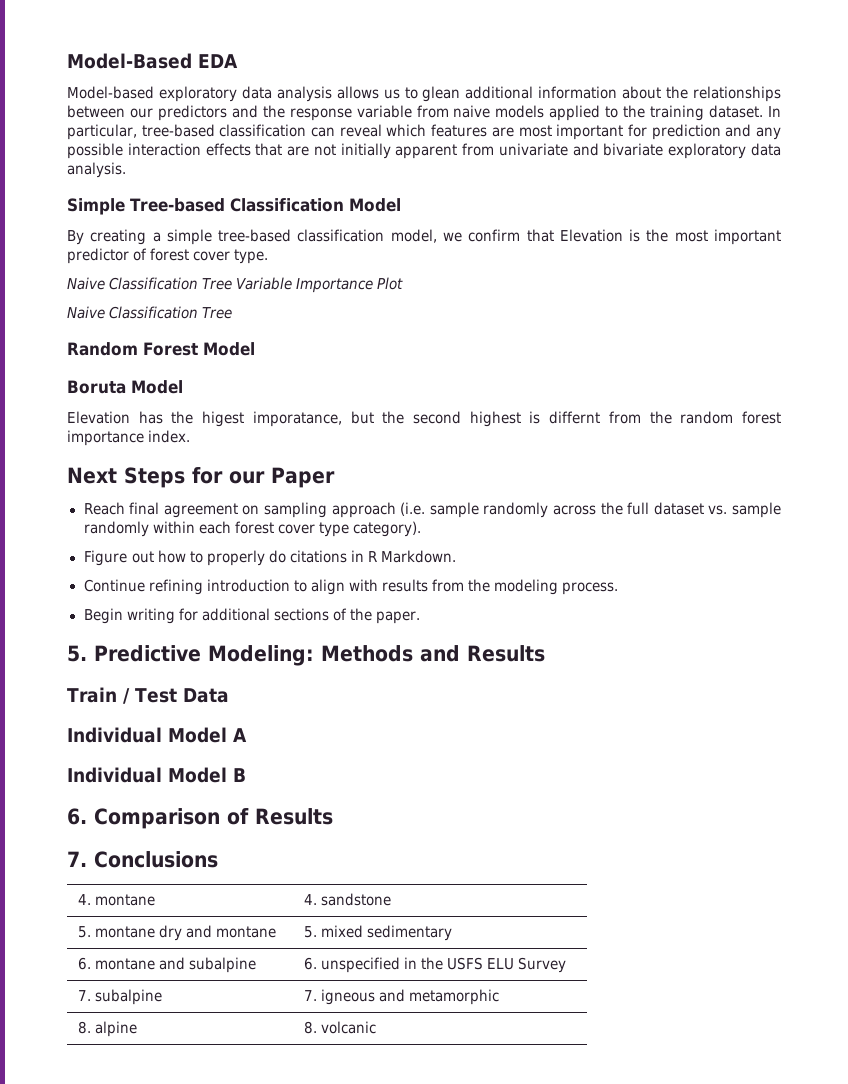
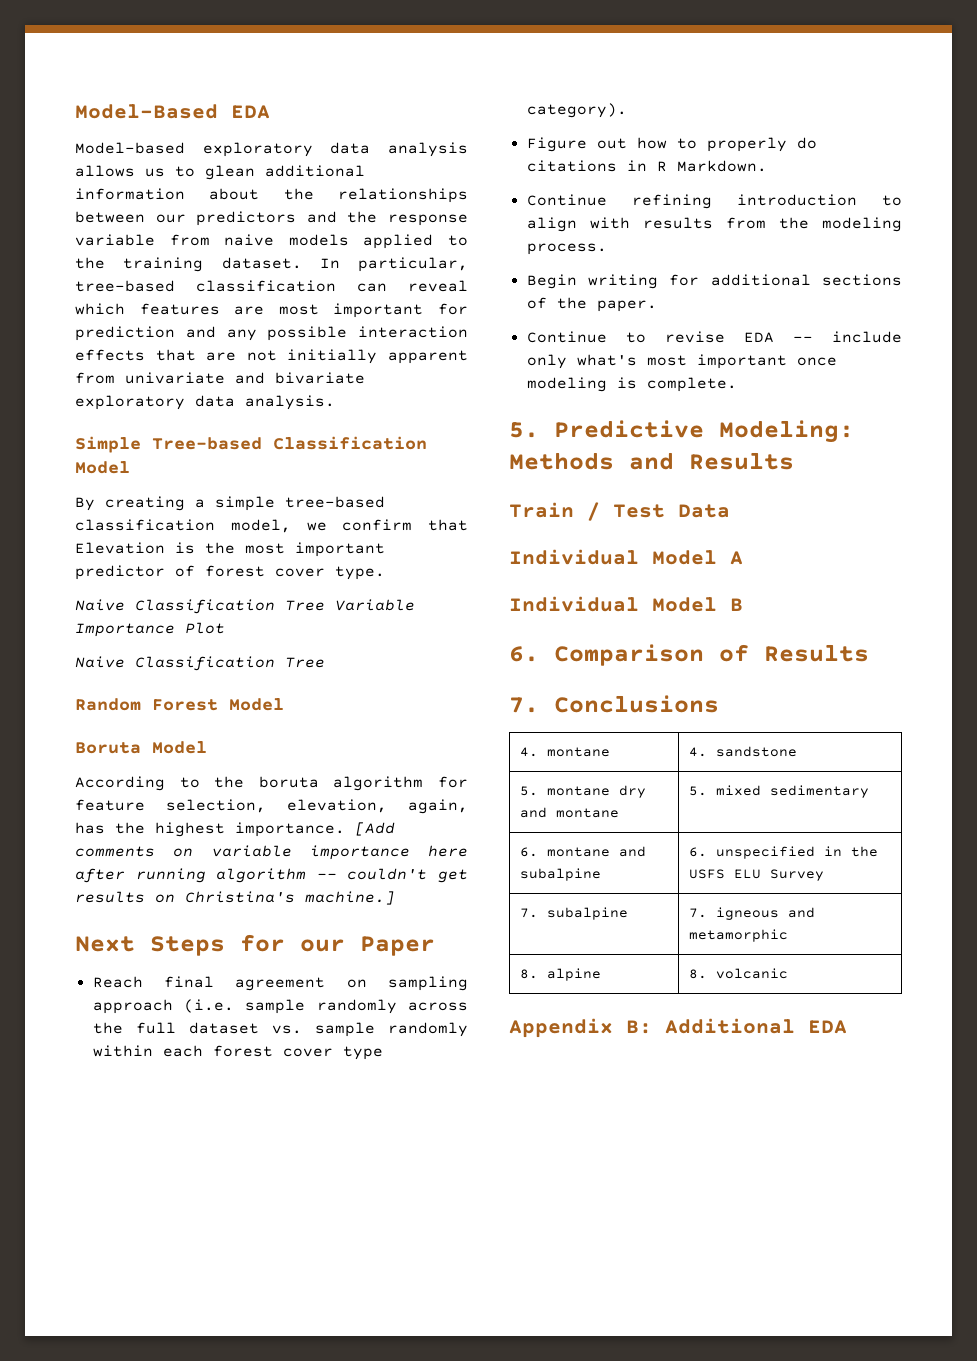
[67,411,781,427] [67,430,191,446] Elevation has the higest imporatance, but the second highest is differnt from the random forest importance index. -> [75,776,468,791] [75,799,468,814] [75,822,395,837] [75,845,468,860] [75,868,468,883] [75,891,395,905] According to the boruta algorithm for feature selection, elevation, again, has the highest importance. [Add comments on variable importance here after running algorithm -- couldn't get results on Christina's machine.]
(420, 617) none -> [526,331,902,343] [526,354,837,369] [526,377,737,392] // Continue to revise EDA -- include only what's most important once modeling is complete.
(377, 1027) none -> [509,1018,847,1038] // Appendix B: Additional EDA

